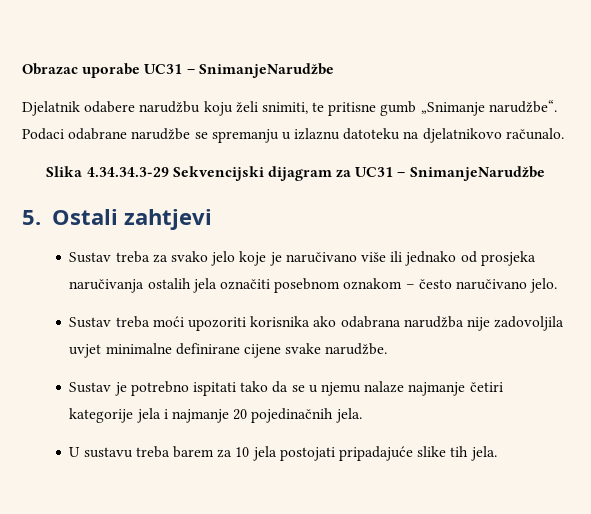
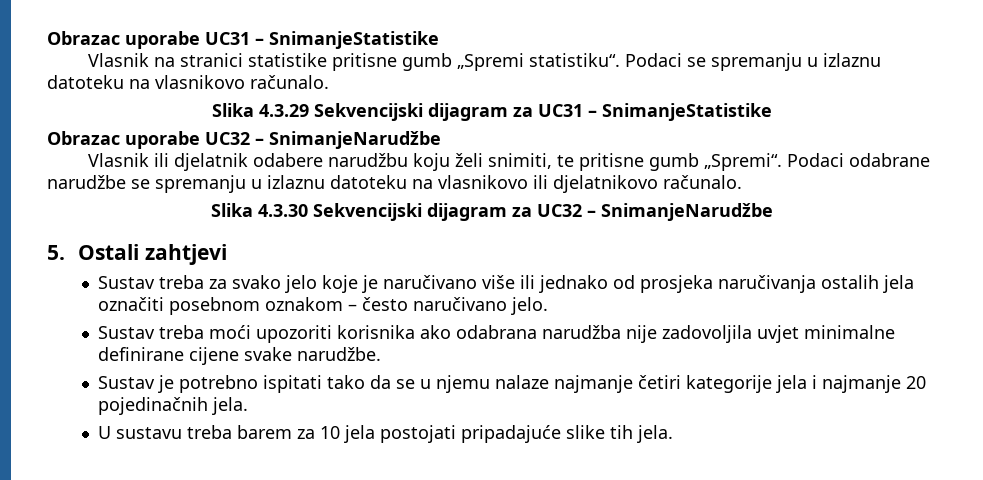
[198,63,334,78] [22,101,80,116] SnimanjeNarudžbe // Djelatnik -> [269,31,439,49] [88,53,882,71] [47,75,329,89] [211,103,772,121] [47,131,441,149] [88,153,249,171] SnimanjeStatistike // Vlasnik na stranici statistike pritisne gumb „Spremi statistiku“. Podaci se spremanju u izlaznu datoteku na vlasnikovo računalo. // Slika 4.3.29 Sekvencijski dijagram za UC31 – SnimanjeStatistike // Obrazac uporabe UC32 – SnimanjeNarudžbe // Vlasnik ili djelatnik
[420,100,557,116] „Snimanje narudžbe“. -> [704,153,783,171] „Spremi“.
(420, 135) none -> [438,175,548,189] vlasnikovo ili
[86,166,394,181] 4.34.34.3-29 Sekvencijski dijagram za UC31 -> [257,203,582,221] 4.3.30 Sekvencijski dijagram za UC32

